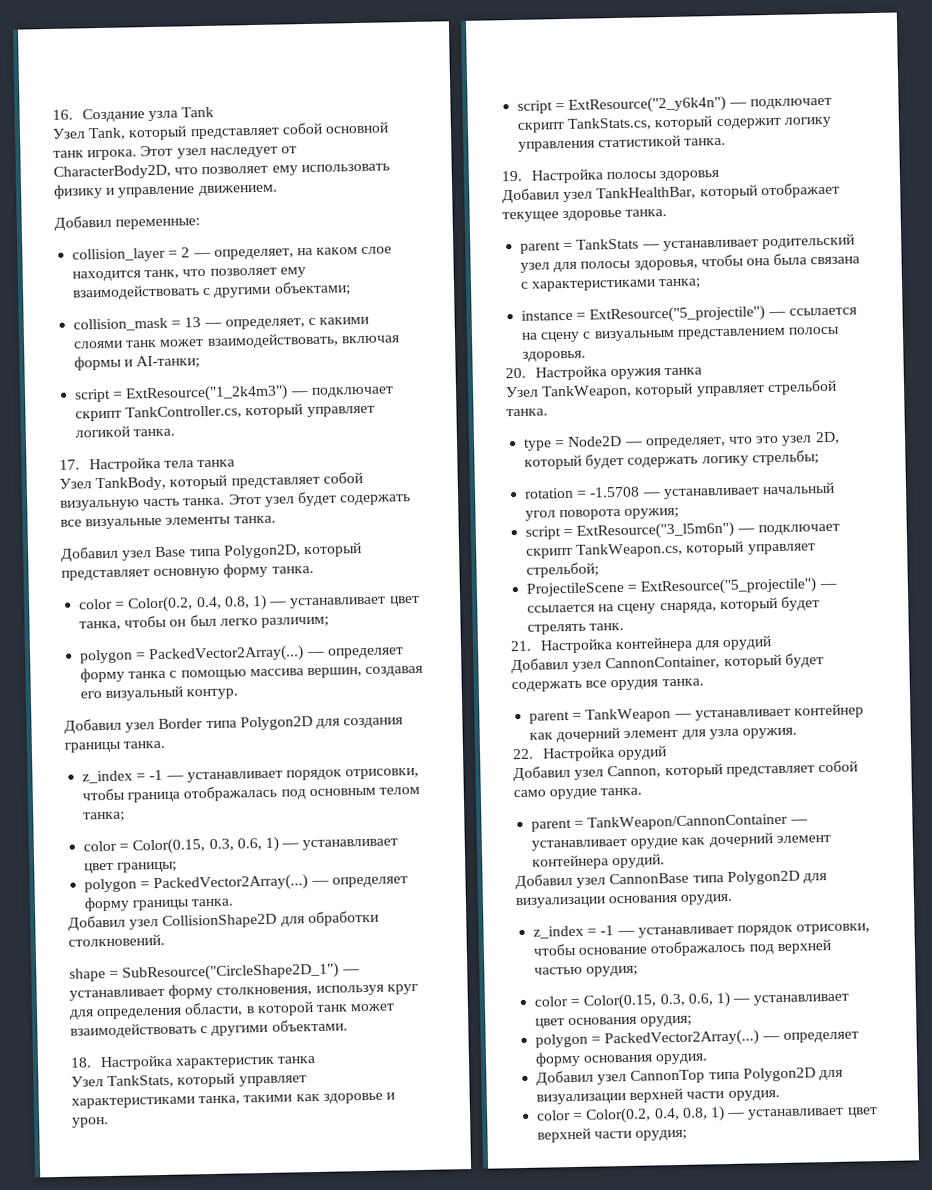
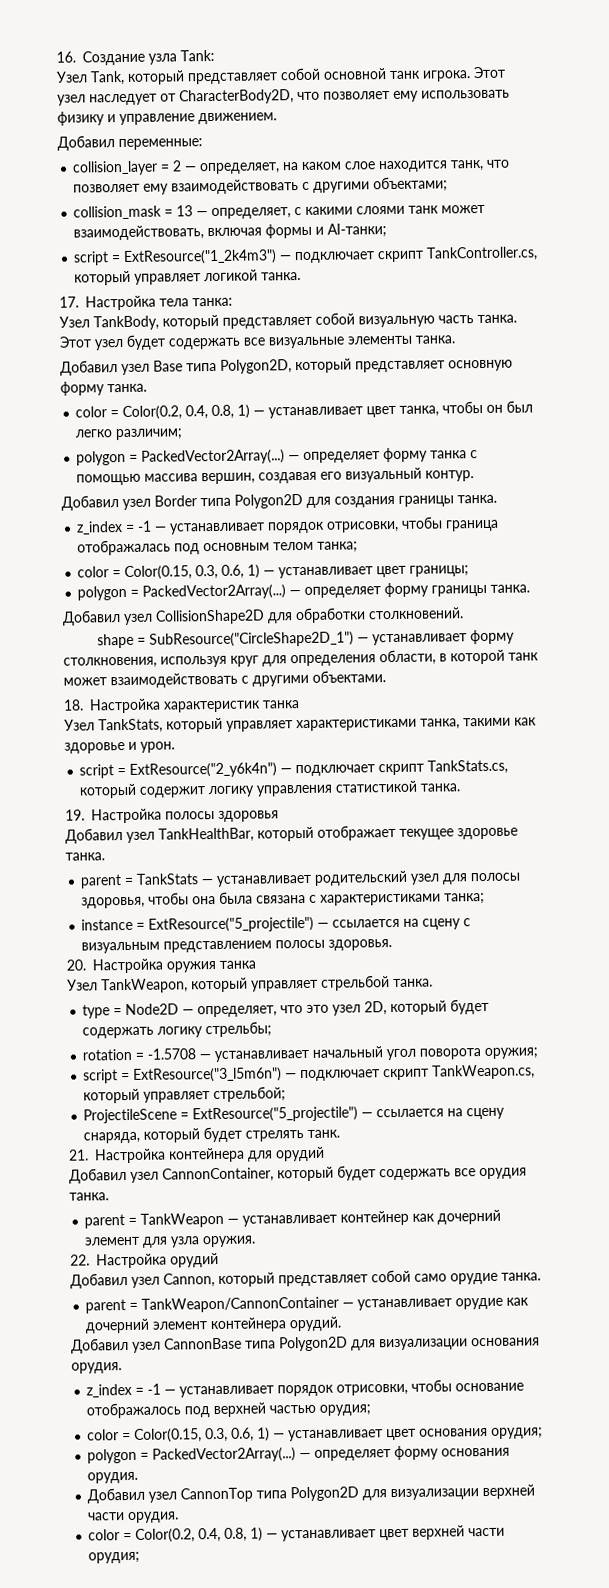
[181,106,215,118] Tank -> [180,49,215,62] Tank:
[197,459,236,468] танка -> [192,297,233,307] танка:

